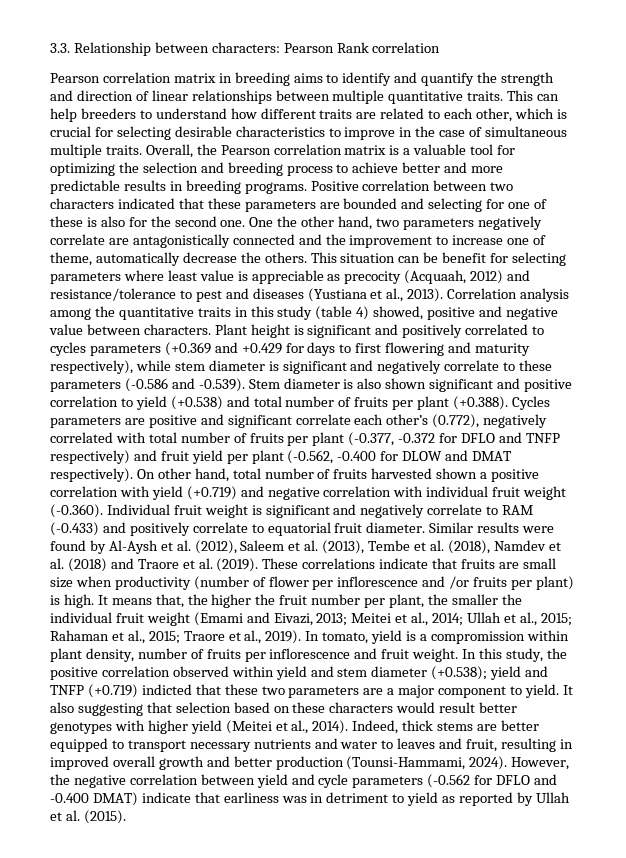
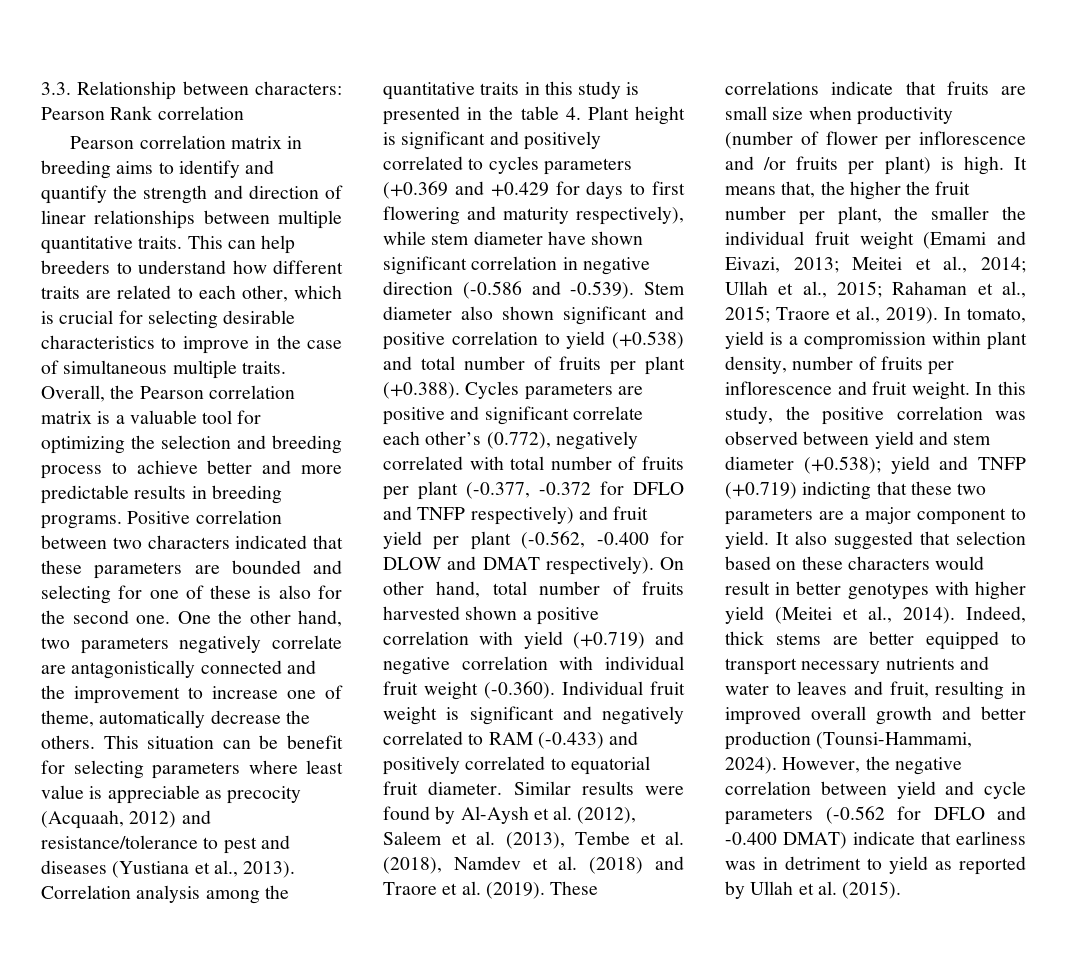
[315,306,558,320] [49,324,211,335] (table 4) showed, positive and negative value between characters. -> [626,82,640,95] [383,106,581,125] is presented in the table 4.
[268,360,553,374] [50,380,121,392] is significant and negatively correlate to these parameters -> [547,231,644,245] [383,256,650,275] [383,281,453,295] have shown significant correlation in negative direction
[343,379,354,389] is -> (452, 313) none
[427,504,483,515] correlate -> [383,731,463,745] correlated
[192,522,248,533] correlate -> [465,756,546,770] correlated
[172,666,274,677] observed within -> [995,411,1026,420] [725,431,870,445] was observed between
[141,684,192,695] indicted -> [802,481,872,500] indicting
[77,703,143,716] suggesting -> [834,531,913,550] suggested
(476, 707) none -> [775,582,791,595] in

